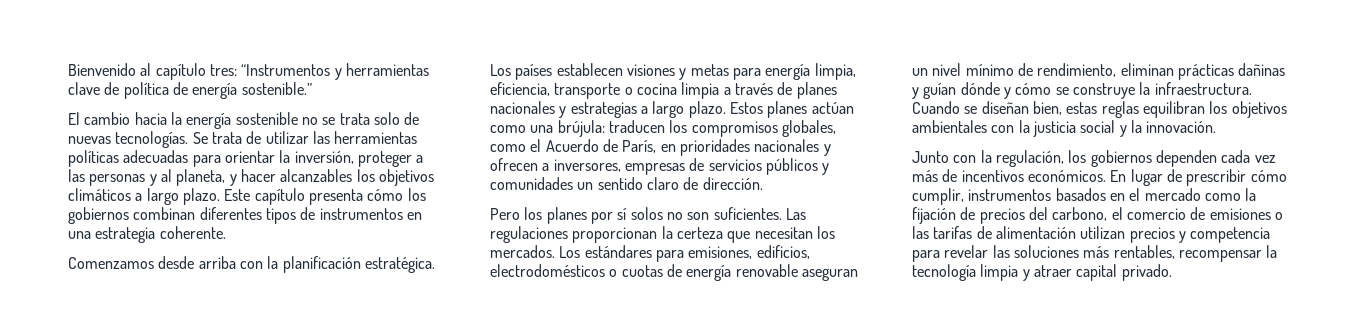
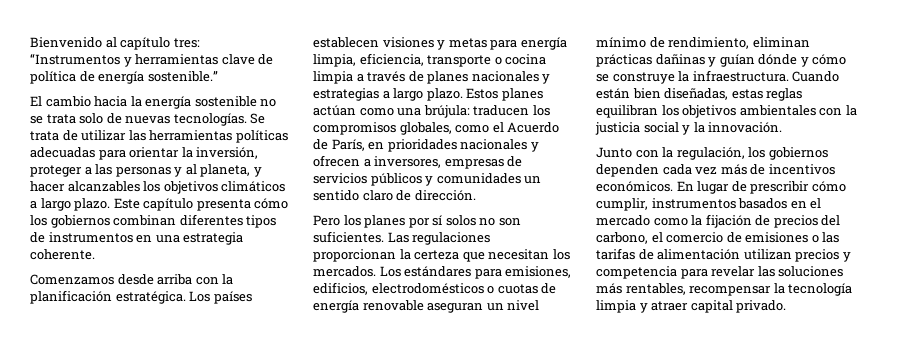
[964,101,1062,115] se diseñan bien, -> [596,88,729,100] están bien diseñadas,

